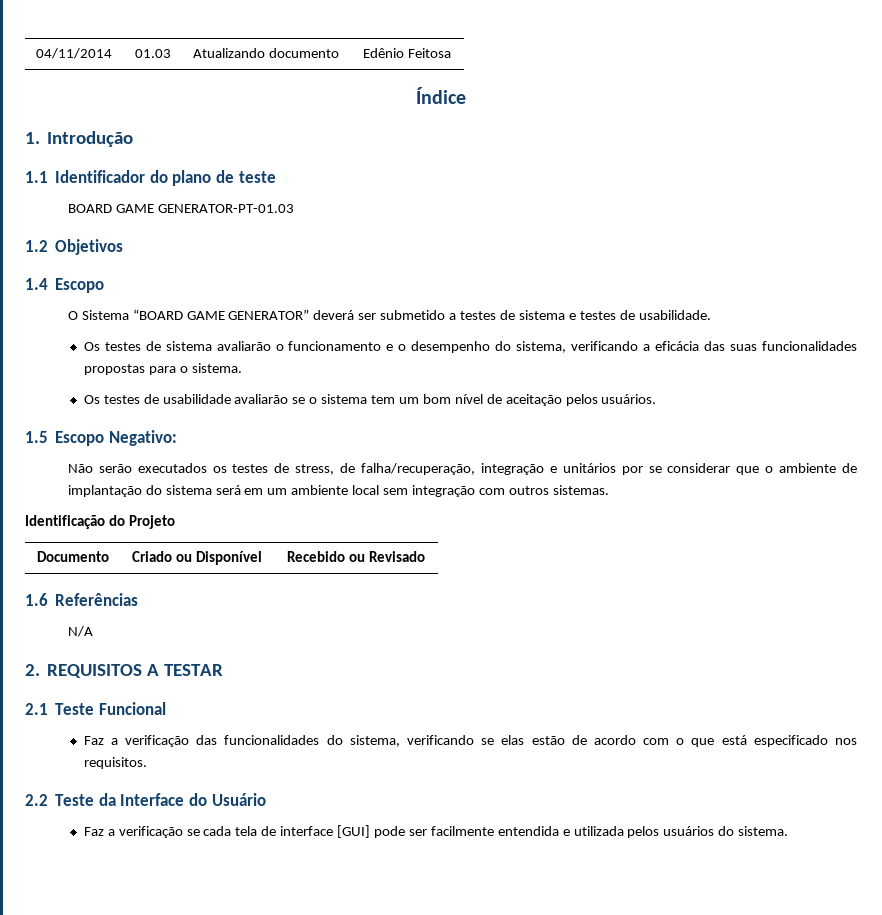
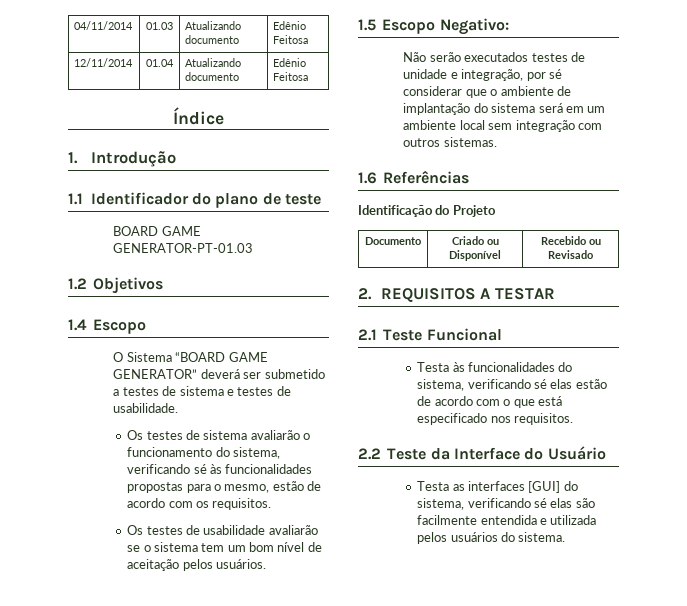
(451, 53) none -> [74,58,134,67] [146,59,174,67] [185,58,242,67] [185,72,240,81] [273,58,307,67] [273,72,309,81] // 12/11/2014 | 01.04 | Atualizando documento | Edênio Feitosa
[386,341,857,353] [83,363,242,375] e o desempenho do sistema, verificando a eficácia das suas funcionalidades propostas para o sistema. -> [215,447,280,459] [127,464,313,474] [127,481,322,493] [127,498,272,510] do sistema, verificando sé às funcionalidades propostas para o mesmo, estão de acordo com os requisitos.
[212,463,662,475] os testes de stress, de falha/recuperação, integração e unitários por se -> [531,52,585,62] [403,69,562,81] testes de unidade e integração, por sé
(609, 490) none -> [358,170,470,184] // 1.6 Referências
[25,593,139,606] [67,626,93,637] // 1.6 Referências // N/A -> (593, 254) none
[83,735,218,747] Faz a verificação das -> [417,362,465,372] Testa às
[481,738,495,745] se -> [533,379,547,389] sé
[83,825,427,838] Faz a verificação se cada tela de interface [GUI] pode ser -> [417,481,578,493] [417,498,595,510] Testa as interfaces [GUI] do sistema, verificando sé elas são

